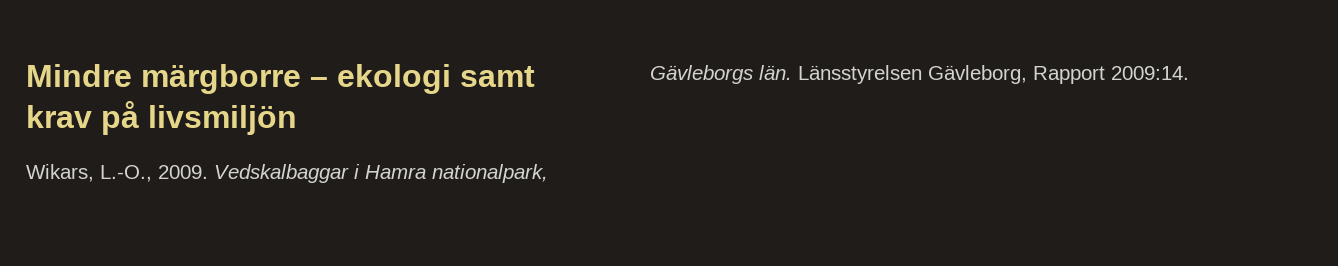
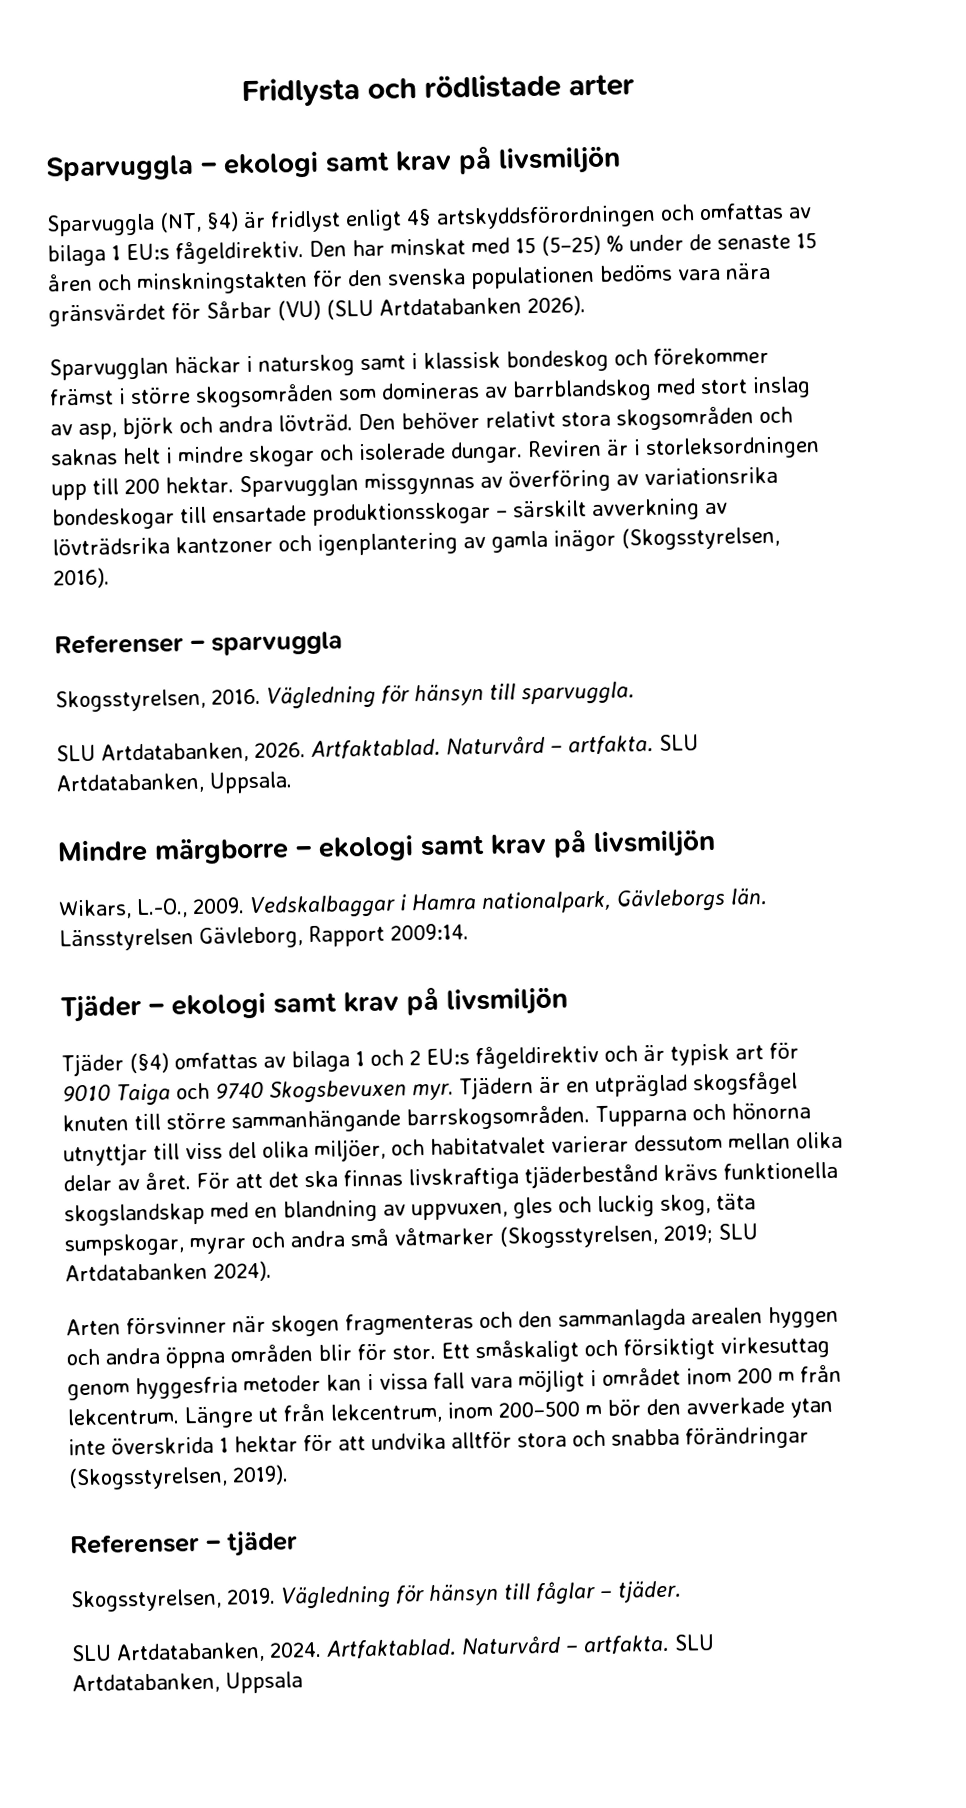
(26, 75) none -> [240,73,636,108] [45,146,621,182] [46,202,812,237] [47,233,817,267] [47,262,771,295] [48,295,586,327] [49,345,769,381] [49,376,811,408] [50,406,793,440] [51,436,820,468] [51,466,778,501] [52,498,728,531] [52,525,780,556] [53,567,110,589] [54,631,343,656] [55,681,635,713] [56,734,699,764] [56,771,293,795] Fridlysta och rödlistade arter // Sparvuggla – ekologi samt krav på livsmiljön // Sparvuggla (NT, §4) är fridlyst enligt 4§ artskyddsförordningen och omfattas av bilaga 1 EU:s fågeldirektiv. Den har minskat med 15 (5–25) % under de senaste 15 åren och minskningstakten för den svenska populationen bedöms vara nära gränsvärdet för Sårbar (VU) (SLU Artdatabanken 2026). // Sparvugglan häckar i naturskog samt i klassisk bondeskog och förekommer främst i större skogsområden som domineras av barrblandskog med stort inslag av asp, björk och andra lövträd. Den behöver relativt stora skogsområden och saknas helt i mindre skogar och isolerade dungar. Reviren är i storleksordningen upp till 200 hektar. Sparvugglan missgynnas av överföring av variationsrika bondeskogar till ensartade produktionsskogar – särskilt avverkning av lövträdsrika kantzoner och igenplantering av gamla inägor (Skogsstyrelsen, 2016). // Referenser – sparvuggla // Skogsstyrelsen, 2016. Vägledning för hänsyn till sparvuggla. // SLU Artdatabanken, 2026. Artfaktablad. Naturvård – artfakta. SLU Artdatabanken, Uppsala. //
(1189, 73) none -> [60,987,568,1023] [61,1041,799,1077] [62,1071,798,1106] [62,1101,811,1134] [63,1131,843,1167] [63,1161,838,1192] [64,1193,756,1227] [64,1223,758,1257] [65,1260,272,1282] [66,1305,839,1337] [66,1336,830,1369] [67,1364,842,1401] [67,1396,834,1429] [68,1425,809,1456] [68,1464,289,1491] [69,1530,298,1557] [70,1579,682,1613] [71,1634,715,1664] [72,1671,303,1695] // Tjäder – ekologi samt krav på livsmiljön // Tjäder (§4) omfattas av bilaga 1 och 2 EU:s fågeldirektiv och är typisk art för 9010 Taiga och 9740 Skogsbevuxen myr. Tjädern är en utpräglad skogsfågel knuten till större sammanhängande barrskogsområden. Tupparna och hönorna utnyttjar till viss del olika miljöer, och habitatvalet varierar dessutom mellan olika delar av året. För att det ska finnas livskraftiga tjäderbestånd krävs funktionella skogslandskap med en blandning av uppvuxen, gles och luckig skog, täta sumpskogar, myrar och andra små våtmarker (Skogsstyrelsen, 2019; SLU Artdatabanken 2024). // Arten försvinner när skogen fragmenteras och den sammanlagda arealen hyggen och andra öppna områden blir för stor. Ett småskaligt och försiktigt virkesuttag genom hyggesfria metoder kan i vissa fall vara möjligt i området inom 200 m från lekcentrum. Längre ut från lekcentrum, inom 200–500 m bör den avverkade ytan inte överskrida 1 hektar för att undvika alltför stora och snabba förändringar (Skogsstyrelsen, 2019). // Referenser – tjäder // Skogsstyrelsen, 2019. Vägledning för hänsyn till fåglar – tjäder. // SLU Artdatabanken, 2024. Artfaktablad. Naturvård – artfakta. SLU Artdatabanken, Uppsala

